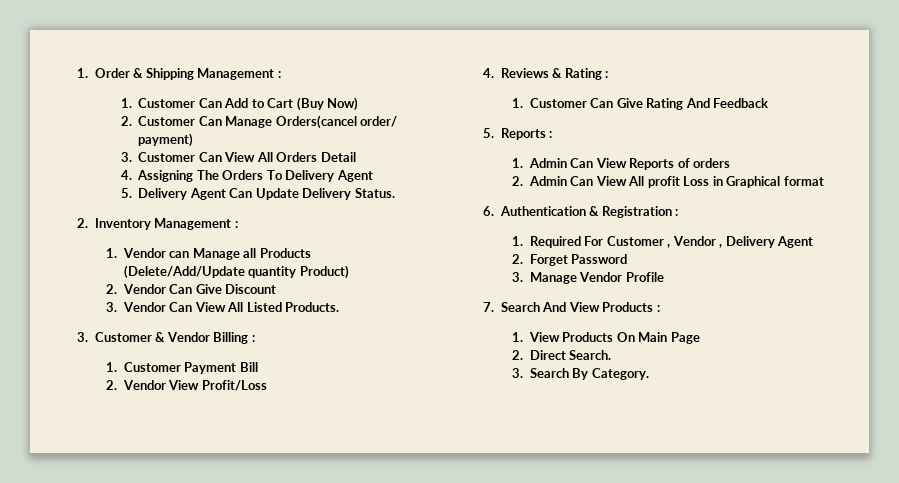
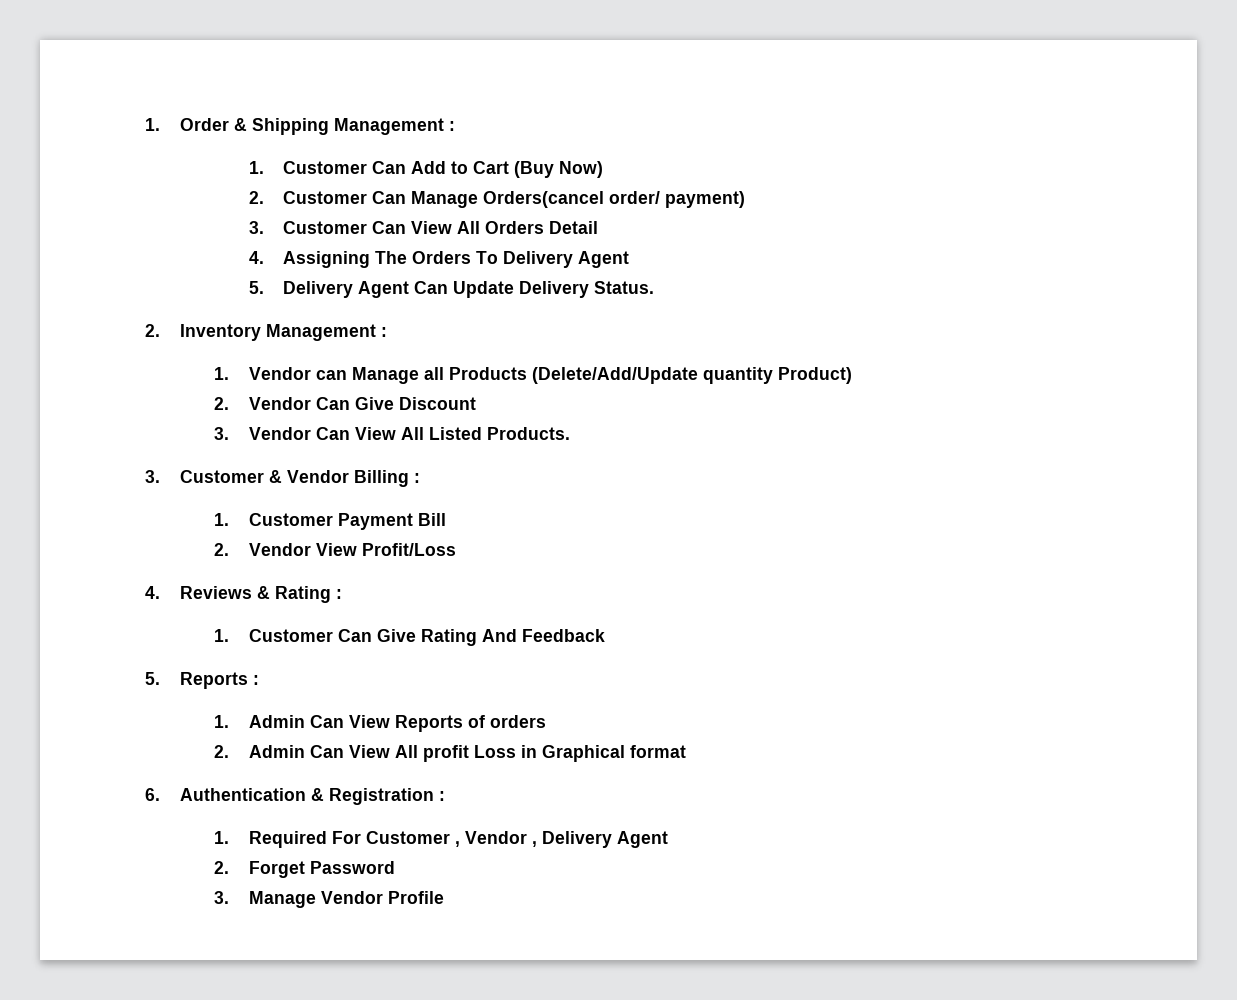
[483,302,660,312] [512,332,700,344] [512,350,612,360] [512,368,649,380] // 7. Search And View Products : // 1. View Products On Main Page // 2. Direct Search. // 3. Search By Category. -> (444, 897) none

